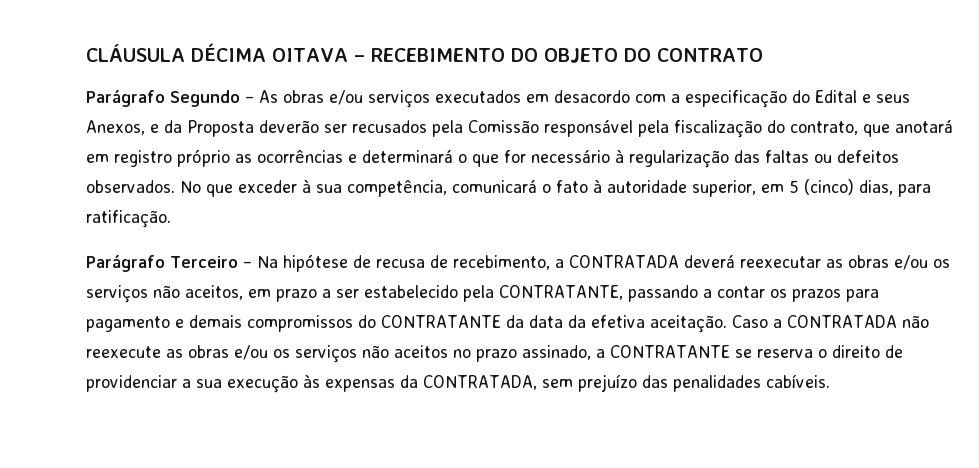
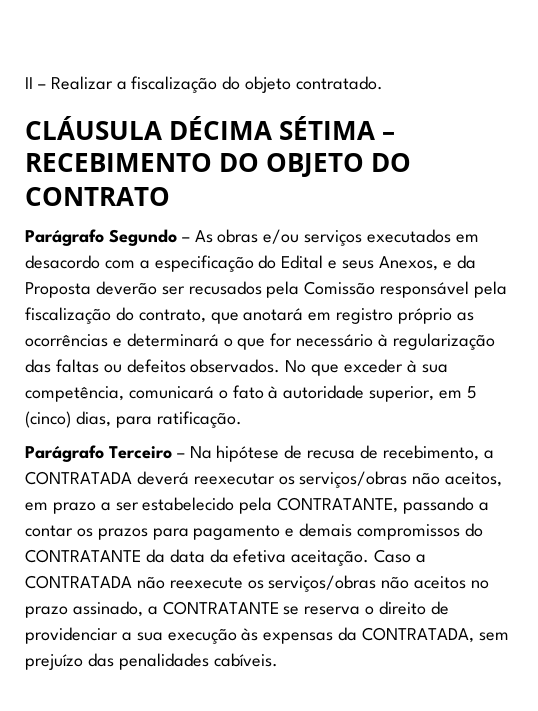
(86, 53) none -> [25,76,384,93] II – Realizar a fiscalização do objeto contratado. //
[272,48,348,62] OITAVA -> [279,116,376,140] SÉTIMA
[825,255,950,270] [86,285,148,303] as obras e/ou os serviços -> [278,471,408,488] os serviços/obras
[166,345,357,363] as obras e/ou os serviços -> [247,575,377,592] os serviços/obras

